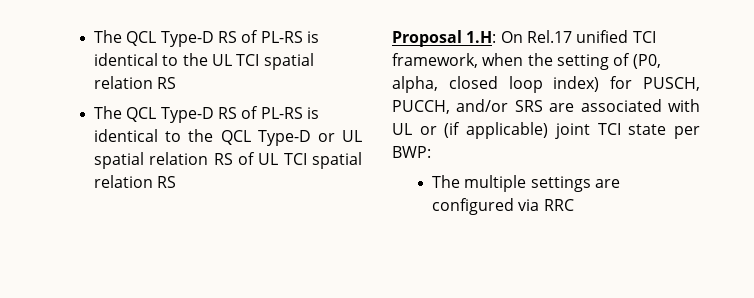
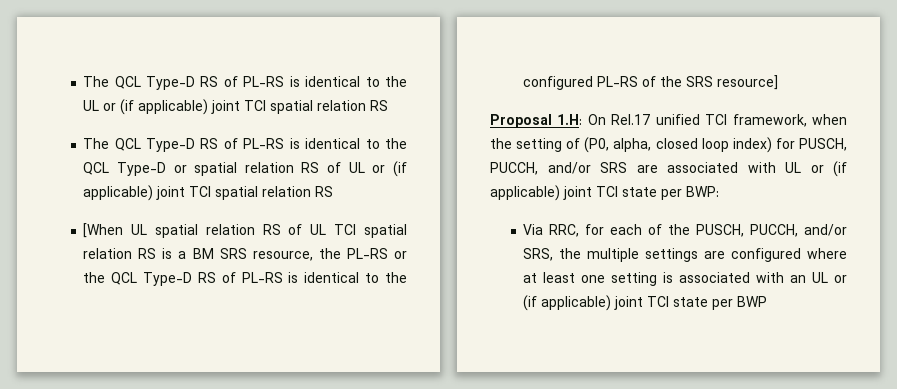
(233, 60) none -> [103,99,241,115] or (if applicable) joint
(335, 137) none -> [194,161,408,177] [83,185,334,201] [83,223,124,238] spatial relation RS of UL or (if applicable) joint TCI spatial relation RS // [When
(177, 182) none -> [162,248,407,261] [83,272,408,286] [523,75,779,90] is a BM SRS resource, the PL-RS or the QCL Type-D RS of PL-RS is identical to the configured PL-RS of the SRS resource]
[432,175,621,192] [432,198,574,215] The multiple settings are configured via RRC -> [523,224,847,237] [523,248,847,262] [523,272,847,286] [523,295,768,311] Via RRC, for each of the PUSCH, PUCCH, and/or SRS, the multiple settings are configured where at least one setting is associated with an UL or (if applicable) joint TCI state per BWP

